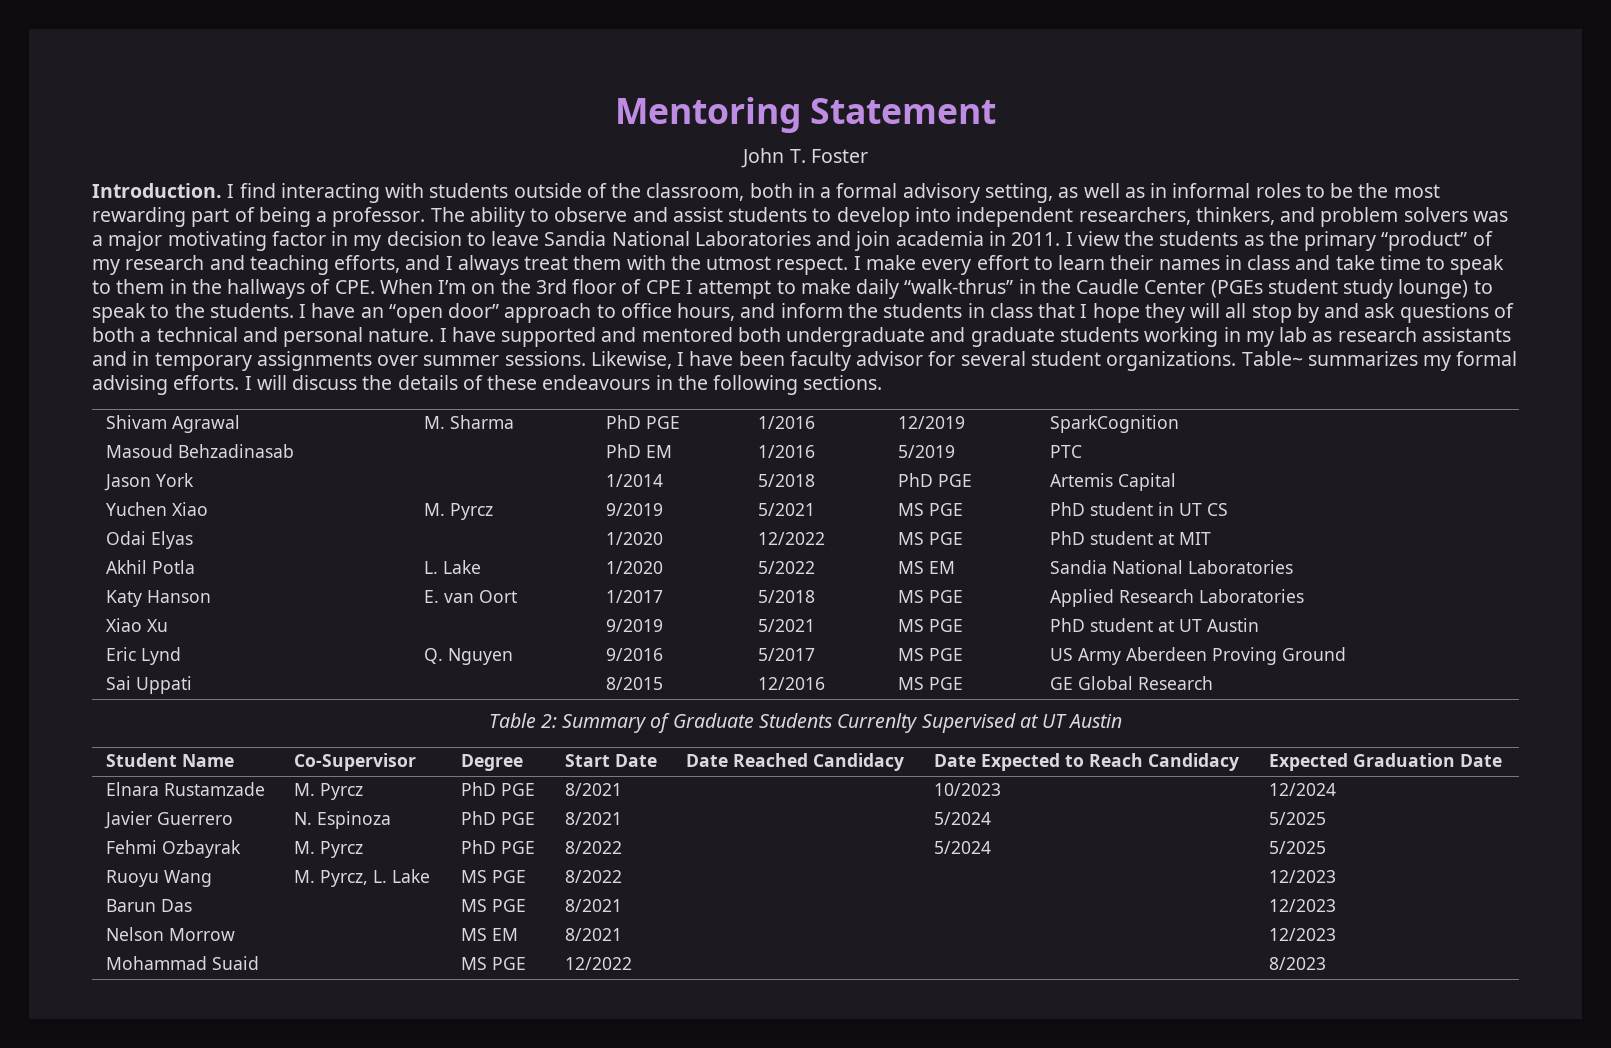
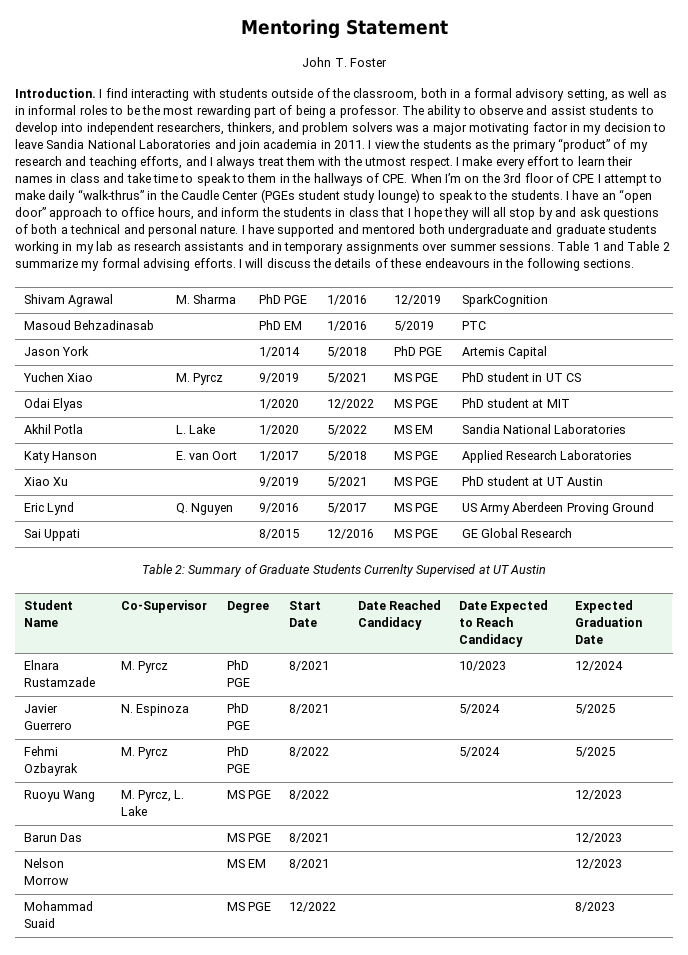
[590,351,1418,371] Likewise, I have been faculty advisor for several student organizations. Table~ summarizes -> [557,241,670,251] [15,259,78,268] Table 1 and Table 2 summarize

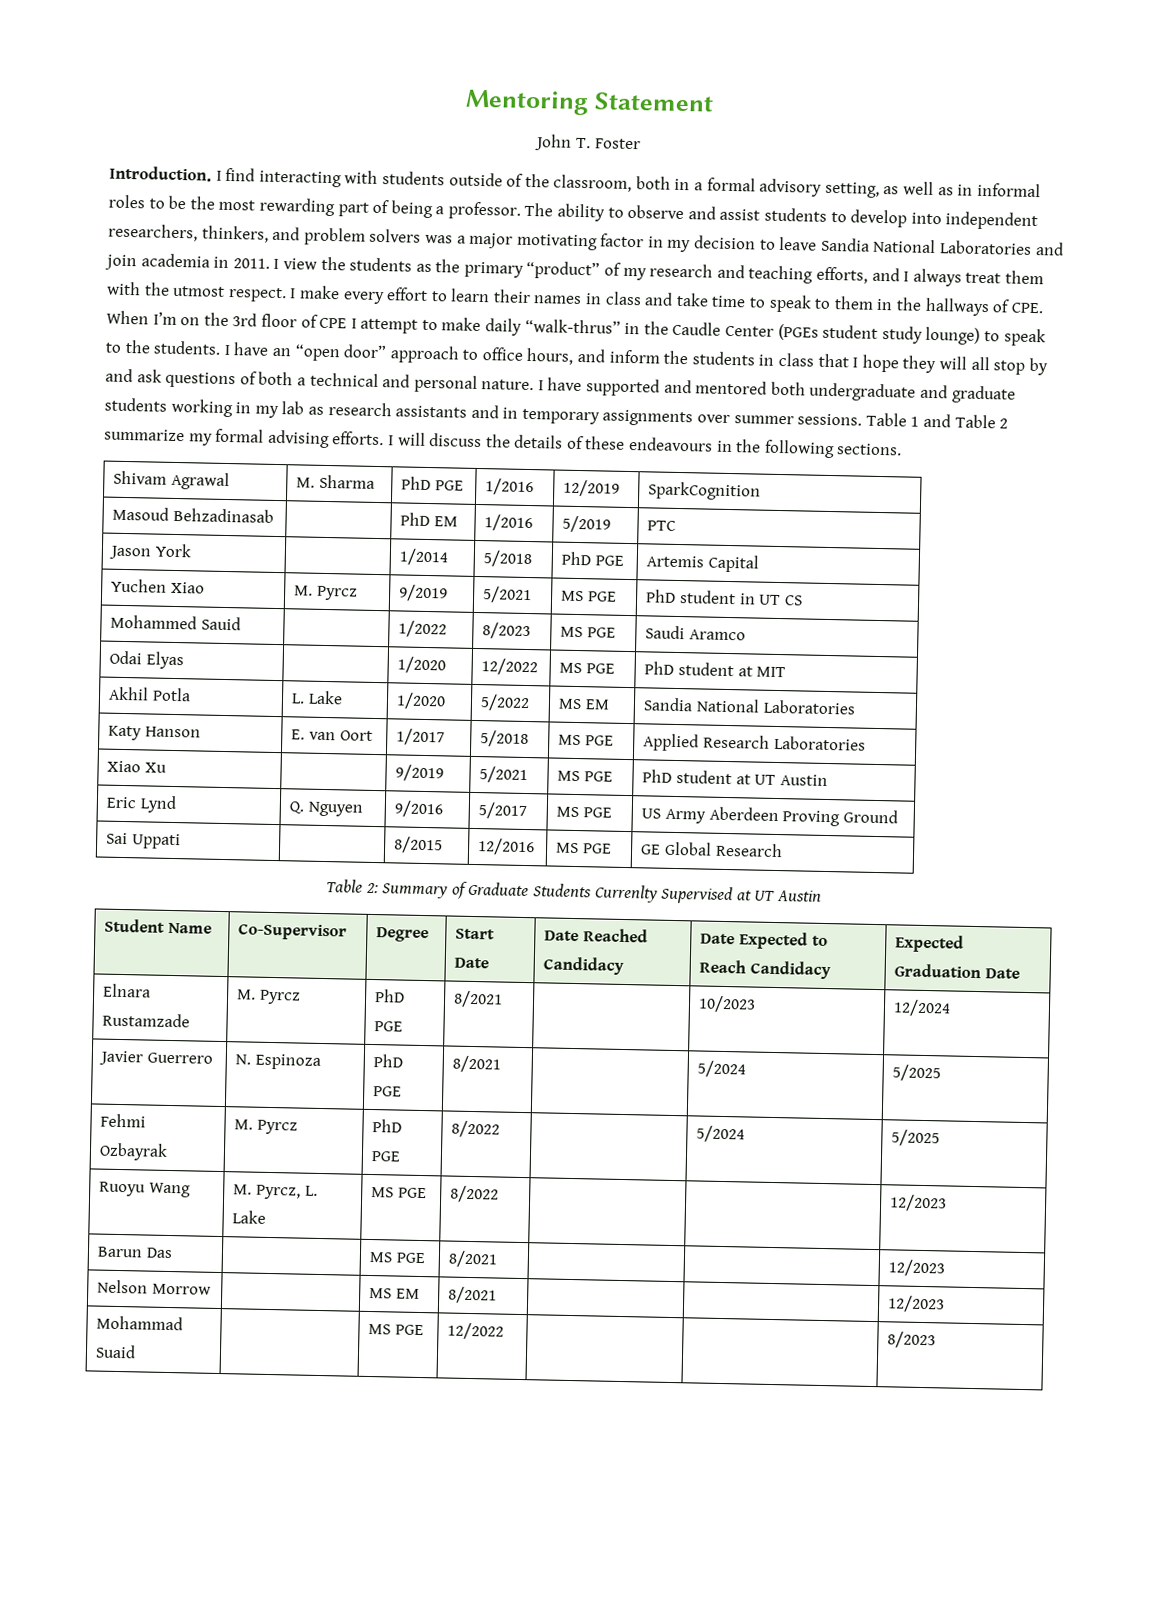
(581, 377) none -> [110,614,241,631] [398,620,448,638] [482,622,532,640] [560,626,616,638] [645,625,746,641] // Mohammed Sauid | | 1/2022 | 8/2023 | MS PGE | Saudi Aramco

